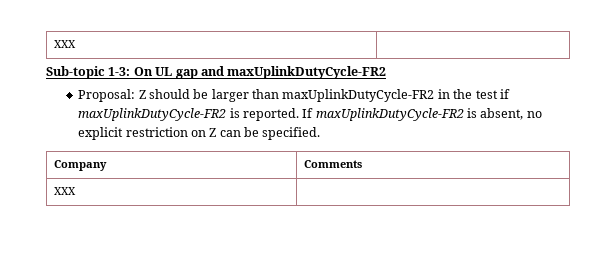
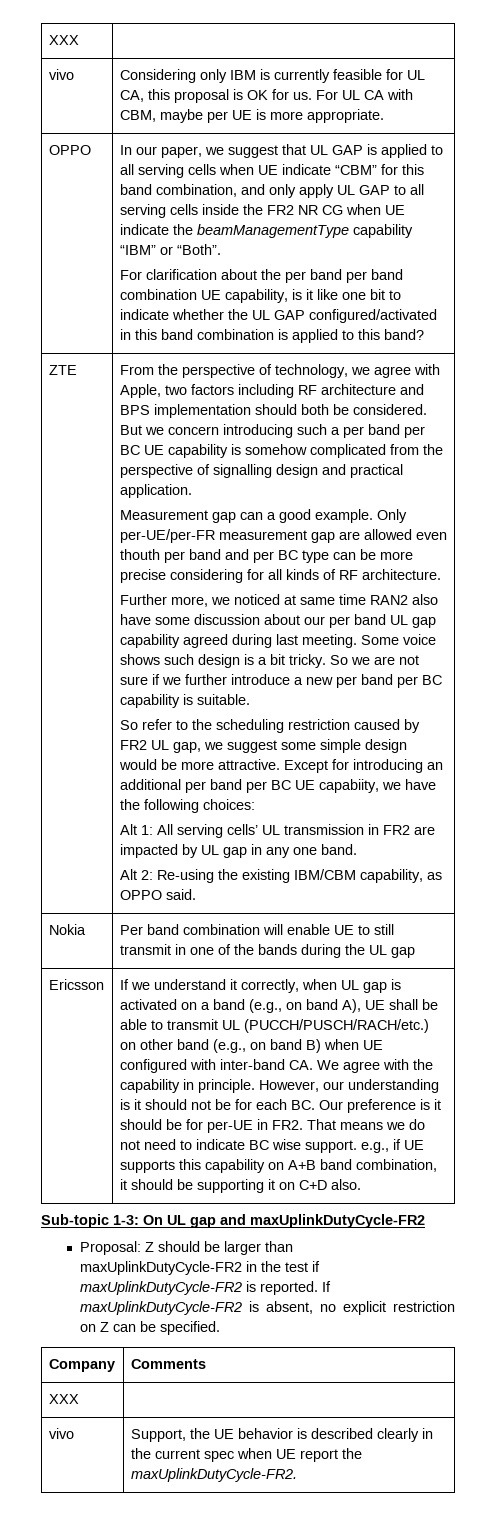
[53,40,76,48] XXX | -> [48,35,79,45] [48,69,74,80] [119,69,425,83] [119,89,413,103] [119,109,384,123] [48,145,91,155] [119,144,443,158] [119,164,424,178] [119,184,424,198] [119,204,405,218] [119,224,413,238] [119,244,221,255] [119,269,403,283] [119,289,401,303] [119,309,437,323] [119,329,424,343] [48,365,77,375] [119,364,440,378] [119,384,424,398] [119,404,427,418] [119,424,425,438] [119,444,443,458] [119,464,403,478] [119,484,192,498] [119,509,407,523] [119,529,447,543] [119,549,413,563] [119,569,441,583] [119,594,438,607] [119,614,436,628] [119,634,436,648] [119,654,419,668] [119,674,442,688] [119,694,250,708] [119,719,420,733] [119,739,407,753] [118,759,443,773] [119,779,436,793] [119,799,255,813] [119,824,435,838] [119,844,357,858] [119,869,442,883] [119,889,196,900] [48,924,86,935] [119,924,394,935] [119,944,415,958] [48,979,104,990] [119,979,401,993] [119,999,438,1013] [119,1019,429,1033] [119,1039,383,1053] [119,1059,433,1073] [119,1079,439,1093] [119,1099,441,1113] [119,1119,425,1133] [119,1139,424,1153] [119,1159,437,1173] [119,1179,361,1193] XXX | // vivo | Considering only IBM is currently feasible for UL CA, this proposal is OK for us. For UL CA with CBM, maybe per UE is more appropriate. // OPPO | In our paper, we suggest that UL GAP is applied to all serving cells when UE indicate “CBM” for this band combination, and only apply UL GAP to all serving cells inside the FR2 NR CG when UE indicate the beamManagementType capability “IBM” or “Both”. // For clarification about the per band per band combination UE capability, is it like one bit to indicate whether the UL GAP configured/activated in this band combination is applied to this band? // ZTE | From the perspective of technology, we agree with Apple, two factors including RF architecture and BPS implementation should both be considered. But we concern introducing such a per band per BC UE capability is somehow complicated from the perspective of signalling design and practical application. // Measurement gap can a good example. Only per-UE/per-FR measurement gap are allowed even thouth per band and per BC type can be more precise considering for all kinds of RF architecture. // Further more, we noticed at same time RAN2 also have some discussion about our per band UL gap capability agreed during last meeting. Some voice shows such design is a bit tricky. So we are not sure if we further introduce a new per band per BC capability is suitable. // So refer to the scheduling restriction caused by FR2 UL gap, we suggest some simple design would be more attractive. Except for introducing an additional per band per BC UE capabiity, we have the following choices: // Alt 1: All serving cells’ UL transmission in FR2 are impacted by UL gap in any one band. // Alt 2: Re-using the existing IBM/CBM capability, as OPPO said. // Nokia | Per band combination will enable UE to still transmit in one of the bands during the UL gap // Ericsson | If we understand it correctly, when UL gap is activated on a band (e.g., on band A), UE shall be able to transmit UL (PUCCH/PUSCH/RACH/etc.) on other band (e.g., on band B) when UE configured with inter-band CA. We agree with the capability in principle. However, our understanding is it should not be for each BC. Our preference is it should be for per-UE in FR2. That means we do not need to indicate BC wise support. e.g., if UE supports this capability on A+B band combination, it should be supporting it on C+D also.
(76, 191) none -> [48,1428,74,1439] [130,1428,433,1442] [130,1448,362,1462] [130,1468,297,1482] // vivo | Support, the UE behavior is described clearly in the current spec when UE report the maxUplinkDutyCycle-FR2.

